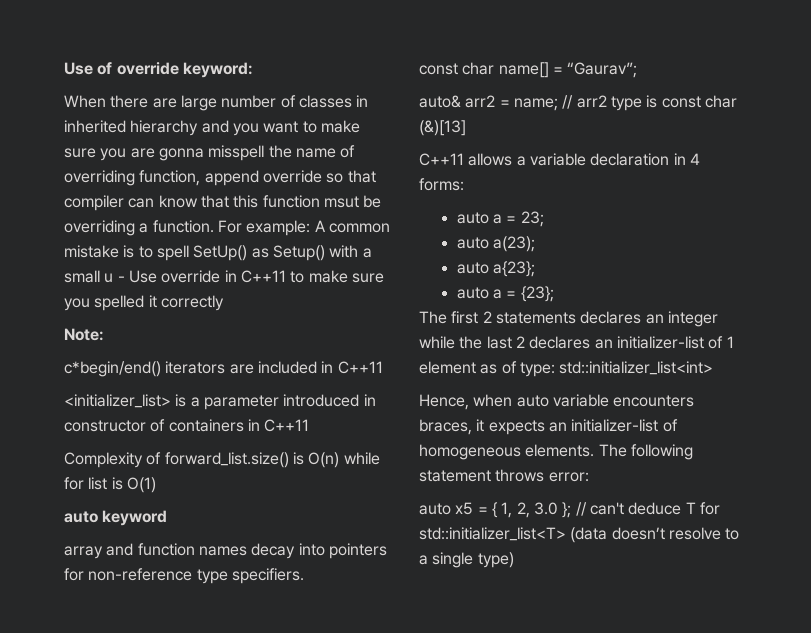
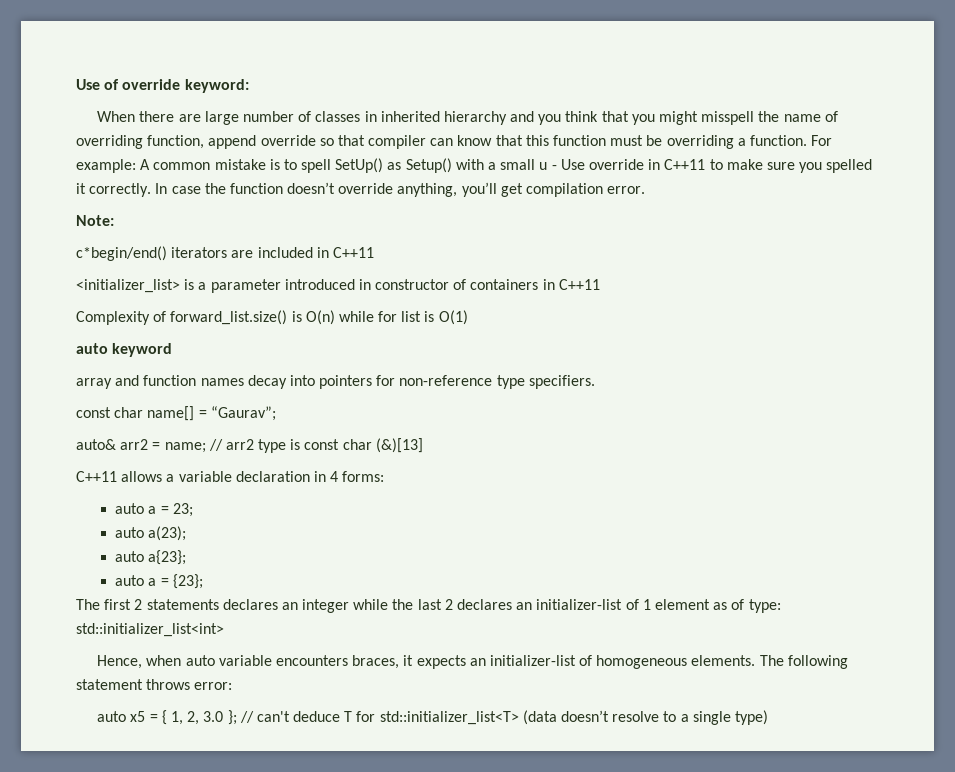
[263,120,360,133] [64,148,204,161] want to make sure you are gonna -> [565,111,699,125] think that you might
[323,196,359,208] msut -> [610,135,644,146] must
[160,295,224,311] correctly -> [89,182,646,197] correctly. In case the function doesn’t override anything, you’ll get compilation error.

